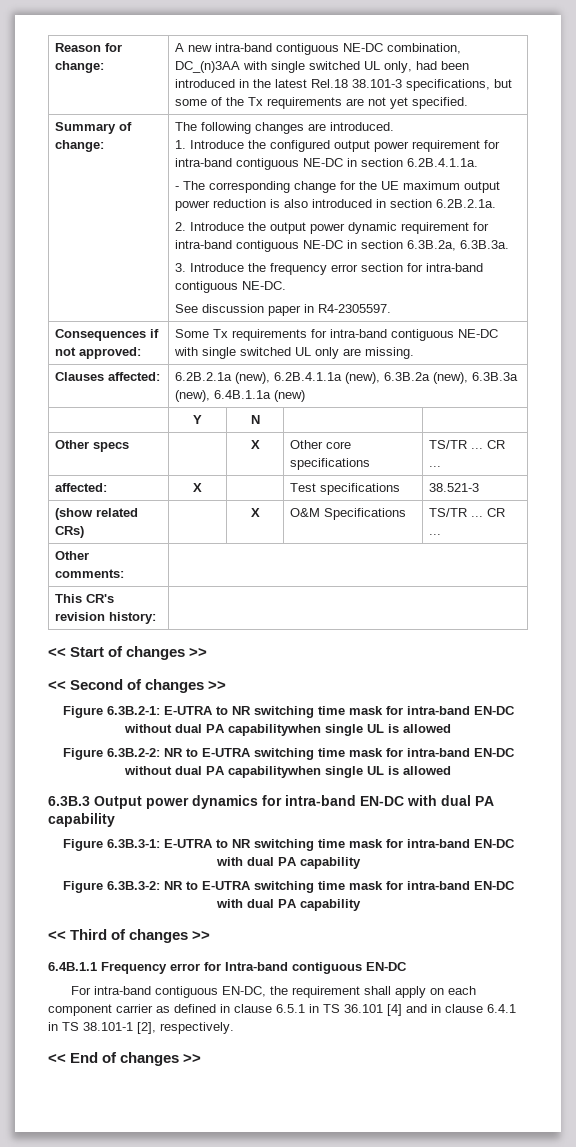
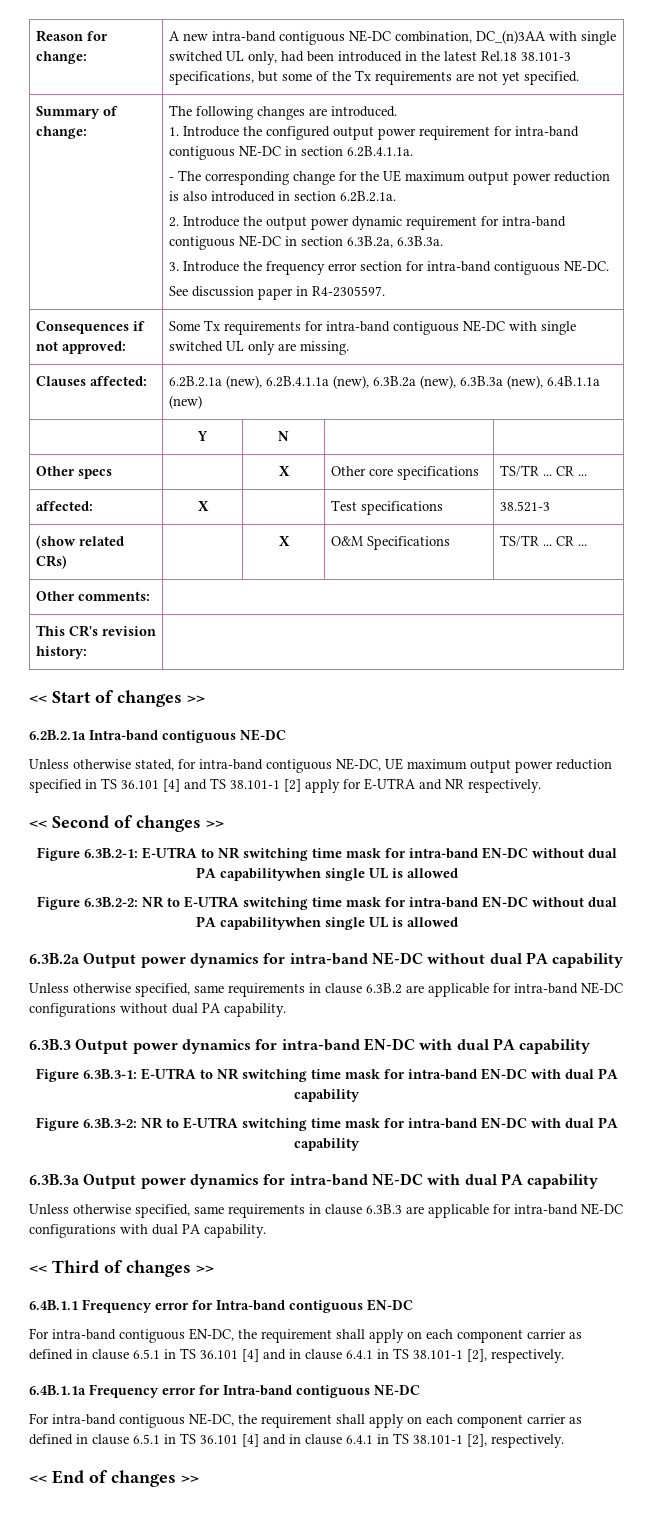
(208, 652) none -> [29,729,286,743] [29,758,612,773] [29,778,541,793] // 6.2B.2.1a Intra-band contiguous NE-DC // Unless otherwise stated, for intra-band contiguous NE-DC, UE maximum output power reduction specified in TS 36.101 [4] and TS 38.101-1 [2] apply for E-UTRA and NR respectively.
(451, 770) none -> [29,952,624,968] [29,982,623,997] [29,1003,286,1017] // 6.3B.2a Output power dynamics for intra-band NE-DC without dual PA capability // Unless otherwise specified, same requirements in clause 6.3B.2 are applicable for intra-band NE-DC configurations without dual PA capability.
(361, 905) none -> [29,1173,599,1189] [29,1203,623,1218] [29,1224,266,1238] // 6.3B.3a Output power dynamics for intra-band NE-DC with dual PA capability // Unless otherwise specified, same requirements in clause 6.3B.3 are applicable for intra-band NE-DC configurations with dual PA capability.
(234, 1028) none -> [29,1384,420,1398] [29,1413,582,1428] [29,1433,564,1448] // 6.4B.1.1a Frequency error for Intra-band contiguous NE-DC // For intra-band contiguous NE-DC, the requirement shall apply on each component carrier as defined in clause 6.5.1 in TS 36.101 [4] and in clause 6.4.1 in TS 38.101-1 [2], respectively.

